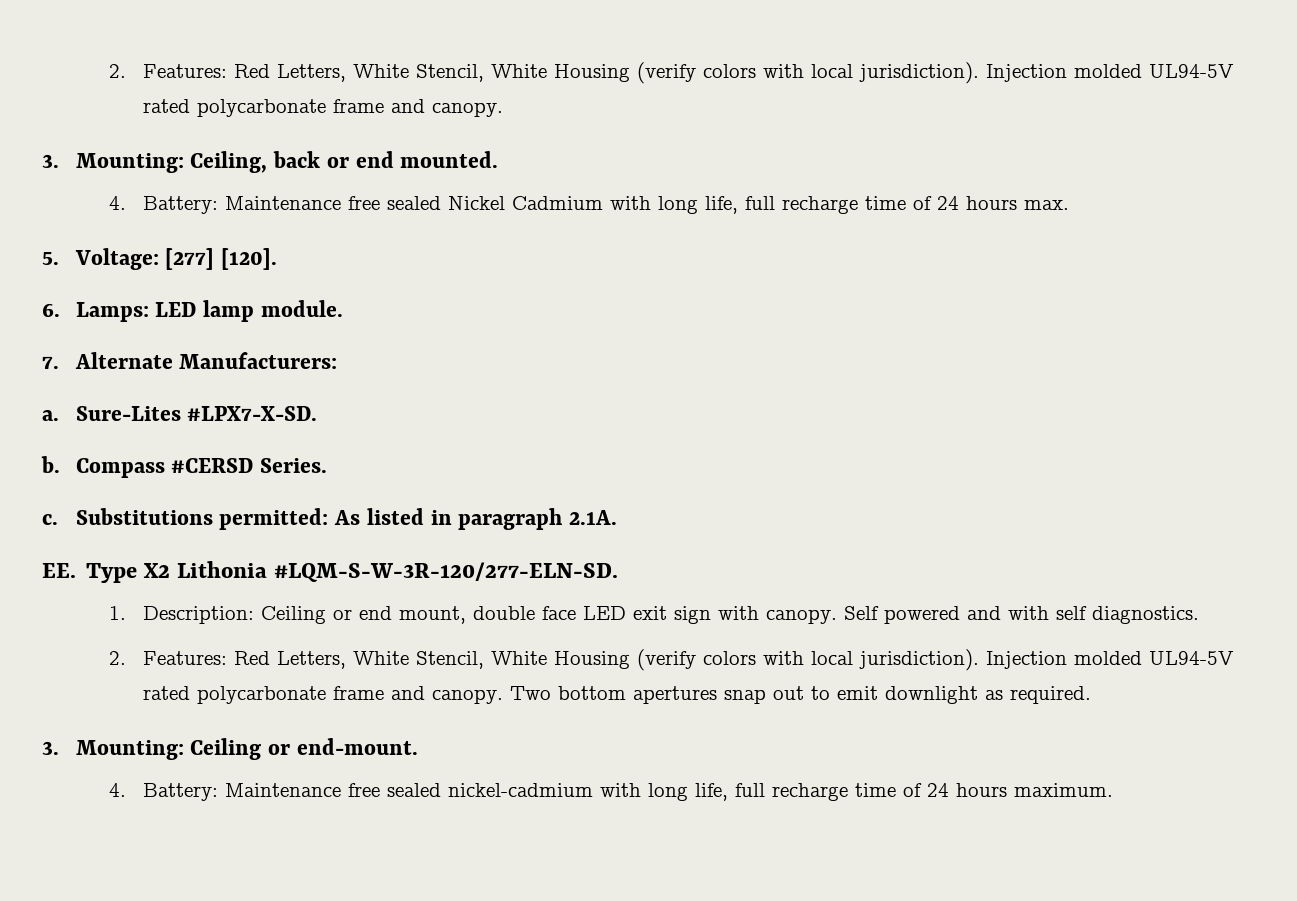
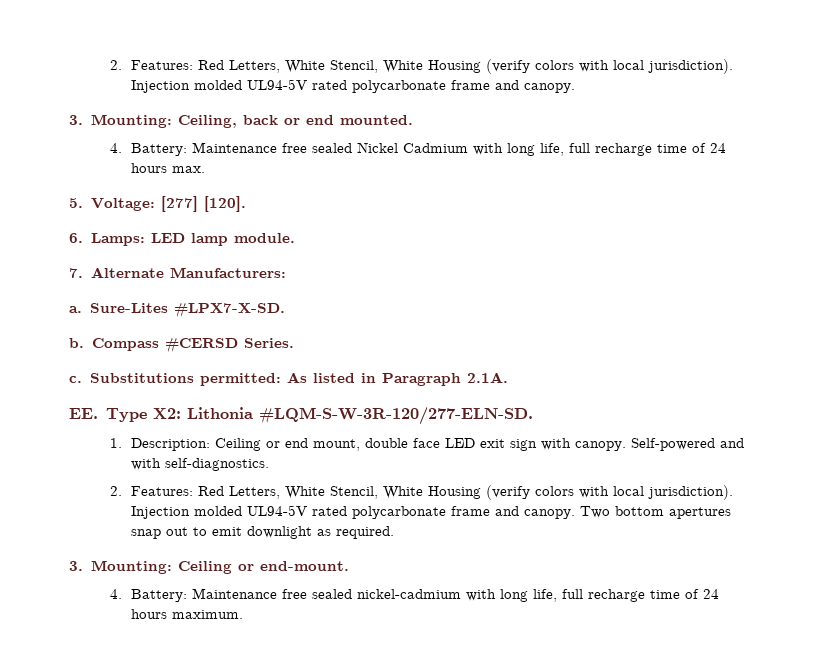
[458,508,563,530] paragraph -> [381,373,461,386] Paragraph
[143,563,171,578] X2 -> [152,408,181,419] X2:
[844,606,1200,624] Self powered and with self diagnostics. -> [630,438,744,451] [130,458,269,471] Self-powered and with self-diagnostics.

